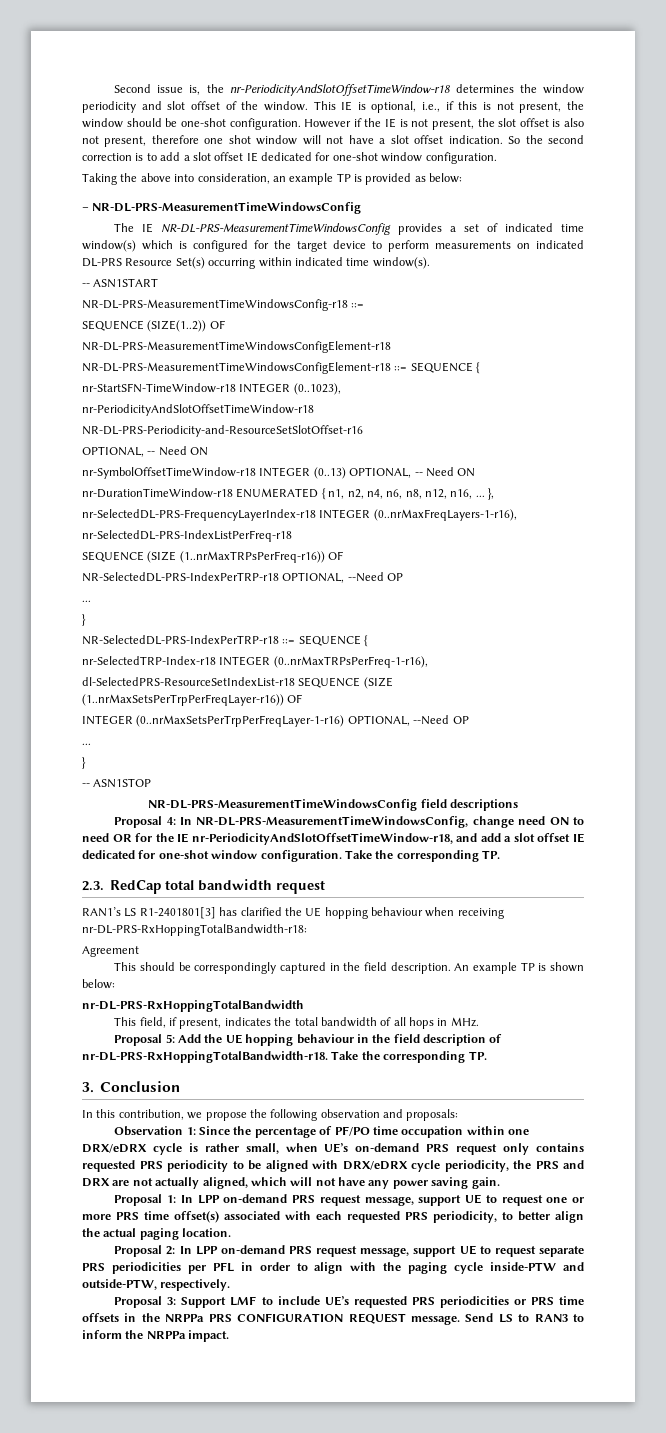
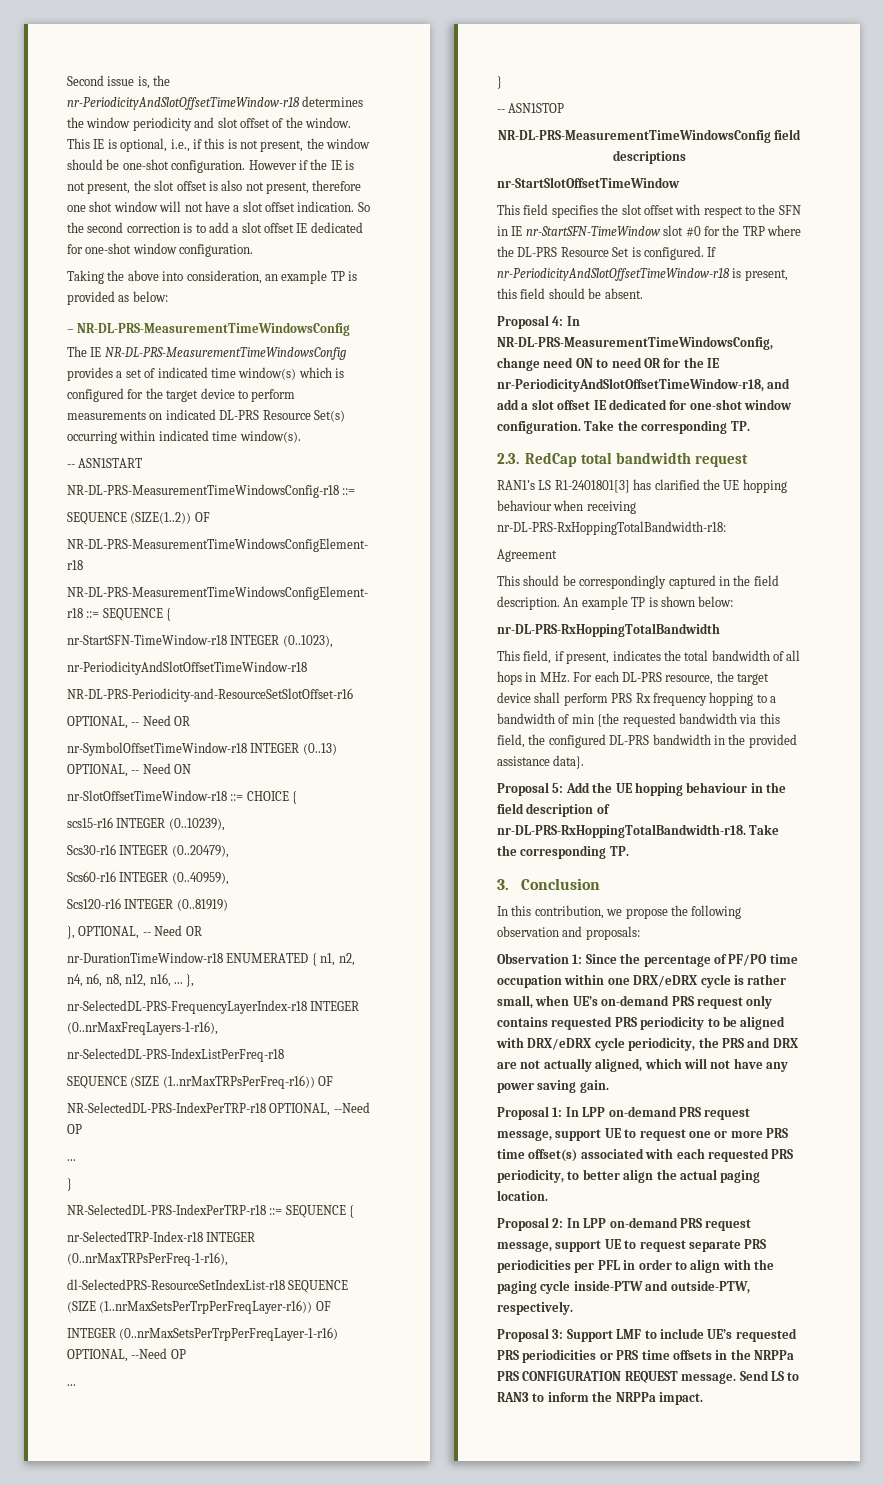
[190,447,209,456] ON -> [174,716,191,726] OR
(476, 472) none -> [67,790,298,804] [67,817,225,831] [67,844,229,858] [67,871,229,885] [67,898,228,911] [67,925,202,939] // nr-SlotOffsetTimeWindow-r18 ::= CHOICE { // scs15-r16 INTEGER (0..10239), // Scs30-r16 INTEGER (0..20479), // Scs60-r16 INTEGER (0..40959), // Scs120-r16 INTEGER (0..81919) // }, OPTIONAL, -- Need OR
(518, 805) none -> [497,177,680,188] [497,204,801,218] [497,225,801,237] [497,246,717,260] [497,268,788,281] [497,288,643,299] // nr-StartSlotOffsetTimeWindow // This field specifies the slot offset with respect to the SFN in IE nr-StartSFN-TimeWindow slot #0 for the TRP where the DL-PRS Resource Set is configured. If nr-PeriodicityAndSlotOffsetTimeWindow-r18 is present, this field should be absent.
(479, 1022) none -> [573,671,769,685] [497,692,776,706] [497,713,780,727] [497,734,797,748] [497,755,585,769] For each DL-PRS resource, the target device shall perform PRS Rx frequency hopping to a bandwidth of min {the requested bandwidth via this field, the configured DL-PRS bandwidth in the provided assistance data}.

